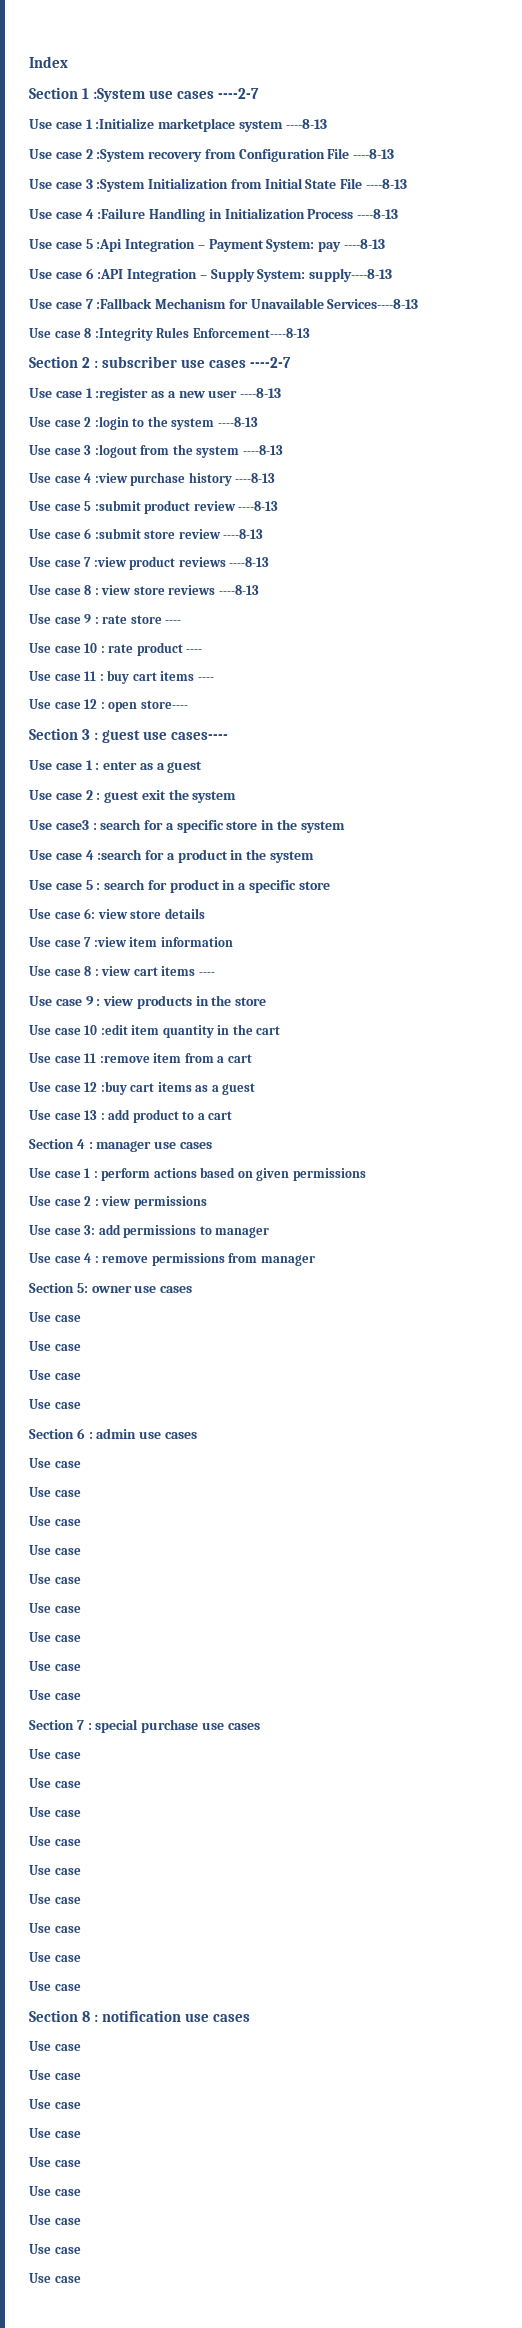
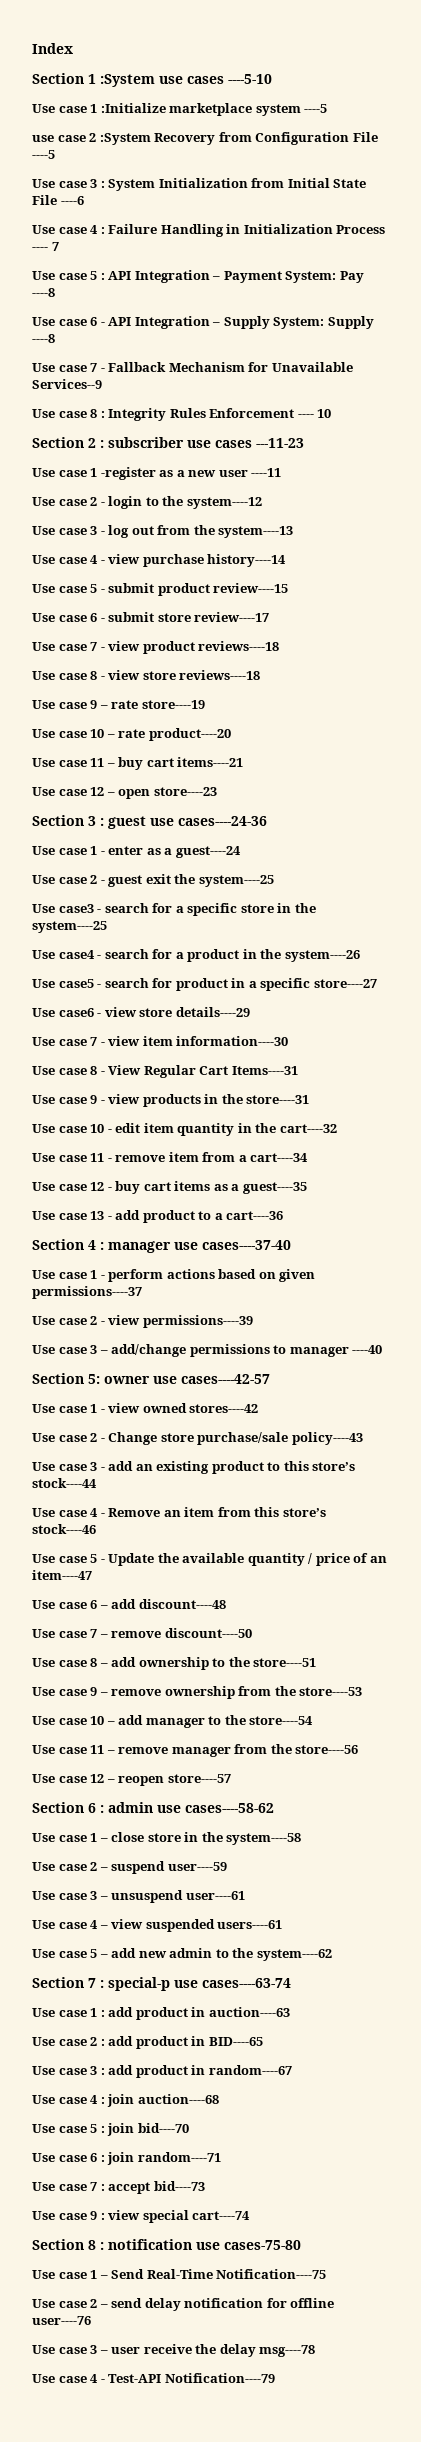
[218,88,260,99] ----2-7 -> [228,74,272,84] ----5-10
[285,119,327,129] [29,149,52,159] ----8-13 // Use -> [304,104,328,113] [32,135,54,142] ----5 // use
[148,151,203,162] recovery -> [154,133,216,145] Recovery
[353,149,395,159] [29,179,146,192] ----8-13 // Use case 3 :System -> [32,150,55,159] [32,179,156,191] ----5 // Use case 3 : System
[366,179,408,189] [29,208,146,219] ----8-13 // Use case 4 :Failure -> [60,196,84,205] [32,224,158,234] ----6 // Use case 4 : Failure
[357,209,399,219] [29,239,123,252] ----8-13 // Use case 5 :Api -> [32,242,59,251] [32,271,132,280] ---- 7 // Use case 5 : API
[318,239,386,252] [29,268,124,279] pay ----8-13 // Use case 6 :API -> [339,271,364,283] [32,288,55,297] [32,317,132,326] Pay ----8 // Use case 6 - API
[309,268,393,282] [29,298,153,309] supply----8-13 // Use case 7 :Fallback -> [327,316,374,329] [32,334,55,343] [32,362,167,372] Supply ----8 // Use case 7 - Fallback
[327,299,419,309] [29,327,310,341] Services----8-13 // Use case 8 :Integrity Rules Enforcement----8-13 -> [32,379,102,389] [32,408,332,421] Services--9 // Use case 8 : Integrity Rules Enforcement ---- 10
[250,357,292,368] [29,388,149,401] ----2-7 // Use case 1 :register -> [256,438,304,448] [32,467,156,480] ---11-23 // Use case 1 -register
[240,388,282,398] [29,416,258,430] [29,444,283,458] [29,472,276,486] [29,500,279,514] [29,528,264,539] [29,556,270,570] [29,585,259,595] [29,614,182,624] [29,642,203,656] [29,670,214,684] [29,699,188,712] ----8-13 // Use case 2 :login to the system ----8-13 // Use case 3 :logout from the system ----8-13 // Use case 4 :view purchase history ----8-13 // Use case 5 :submit product review ----8-13 // Use case 6 :submit store review ----8-13 // Use case 7 :view product reviews ----8-13 // Use case 8 : view store reviews ----8-13 // Use case 9 : rate store ---- // Use case 10 : rate product ---- // Use case 11 : buy cart items ---- // Use case 12 : open store---- -> [251,468,282,477] [32,496,262,509] [32,525,294,538] [32,554,287,567] [32,583,289,596] [32,612,270,622] [32,641,280,654] [32,670,261,680] [32,700,205,709] [32,728,231,741] [32,757,244,770] [32,787,217,799] ----11 // Use case 2 - login to the system----12 // Use case 3 - log out from the system----13 // Use case 4 - view purchase history----14 // Use case 5 - submit product review----15 // Use case 6 - submit store review----17 // Use case 7 - view product reviews----18 // Use case 8 - view store reviews----18 // Use case 9 – rate store----19 // Use case 10 – rate product----20 // Use case 11 – buy cart items----21 // Use case 12 – open store----23
[171,732,229,740] [29,760,100,770] cases---- // Use case 1 : -> [178,816,267,826] [32,846,105,855] cases----24-36 // Use case 1 -
[167,761,203,773] [29,790,101,800] guest // Use case 2 : -> [175,846,241,858] [32,875,105,884] guest----24 // Use case 2 -
[192,791,237,803] system -> [198,875,274,887] system----25
[92,823,97,830] : -> [97,909,102,913] -
[300,821,345,833] [29,849,143,860] system // Use case 4 :search -> [32,921,107,933] [32,949,149,959] system----25 // Use case4 - search
[270,851,315,863] [29,880,101,890] system // Use case 5 : -> [284,950,360,962] [32,979,102,988] system----26 // Use case5 -
[298,881,330,890] [29,908,205,919] [29,937,233,947] [29,966,215,976] store // Use case 6: view store details // Use case 7 :view item information // Use case 8 : view cart items ---- -> [313,979,377,988] [32,1007,250,1017] [32,1036,289,1046] [32,1065,298,1078] [32,1094,310,1107] [32,1123,337,1136] [32,1152,309,1162] [32,1181,307,1194] [32,1210,284,1223] [32,1239,291,1253] [32,1269,316,1282] [32,1286,142,1299] [32,1315,253,1328] [32,1344,383,1357] [32,1373,270,1384] [32,1403,259,1413] [32,1432,363,1445] [32,1461,356,1474] [32,1478,97,1488] [32,1507,326,1517] [32,1524,96,1534] [32,1553,387,1566] [32,1570,92,1580] [32,1599,226,1609] [32,1628,252,1638] [32,1657,317,1670] [32,1686,363,1699] [32,1715,314,1728] [32,1744,359,1757] [32,1774,231,1786] [32,1802,274,1813] [32,1832,302,1845] [32,1861,227,1874] [32,1890,245,1903] [32,1919,283,1932] [32,1948,332,1961] [32,1977,291,1991] [32,2007,290,2020] [32,2036,263,2049] [32,2065,292,2078] [32,2094,219,2107] [32,2123,189,2136] [32,2152,221,2165] [32,2181,205,2194] store----27 // Use case6 - view store details----29 // Use case 7 - view item information----30 // Use case 8 - View Regular Cart Items----31 // Use case 9 - view products in the store----31 // Use case 10 - edit item quantity in the cart----32 // Use case 11 - remove item from a cart----34 // Use case 12 - buy cart items as a guest----35 // Use case 13 - add product to a cart----36 // Section 4 : manager use cases----37-40 // Use case 1 - perform actions based on given permissions----37 // Use case 2 - view permissions----39 // Use case 3 – add/change permissions to manager ----40 // Section 5: owner use cases----42-57 // Use case 1 - view owned stores----42 // Use case 2 - Change store purchase/sale policy----43 // Use case 3 - add an existing product to this store’s stock----44 // Use case 4 - Remove an item from this store’s stock----46 // Use case 5 - Update the available quantity / price of an item----47 // Use case 6 – add discount----48 // Use case 7 – remove discount----50 // Use case 8 – add ownership to the store----51 // Use case 9 – remove ownership from the store----53 // Use case 10 – add manager to the store----54 // Use case 11 – remove manager from the store----56 // Use case 12 – reopen store----57 // Section 6 : admin use cases----58-62 // Use case 1 – close store in the system----58 // Use case 2 – suspend user----59 // Use case 3 – unsuspend user----61 // Use case 4 – view suspended users----61 // Use case 5 – add new admin to the system----62 // Section 7 : special-p use cases----63-74 // Use case 1 : add product in auction----63 // Use case 2 : add product in BID----65 // Use case 3 : add product in random----67 // Use case 4 : join auction----68 // Use case 5 : join bid----70 // Use case 6 : join random----71 // Use case 7 : accept bid----73
[136,995,267,1009] [29,1024,281,1038] [29,1053,252,1063] [29,1081,256,1095] [29,1109,233,1123] [29,1139,212,1152] [29,1167,366,1181] [29,1196,207,1209] [29,1224,270,1238] [29,1253,315,1266] [29,1283,193,1293] [29,1312,81,1322] [29,1341,81,1351] [29,1370,81,1380] [29,1399,81,1409] [29,1428,197,1439] [29,1458,81,1468] [29,1487,81,1497] [29,1516,81,1526] [29,1545,81,1555] [29,1574,81,1584] [29,1603,81,1613] [29,1632,81,1642] [29,1661,81,1671] [29,1690,81,1700] [29,1719,260,1733] [29,1749,81,1759] [29,1778,81,1788] [29,1807,81,1817] [29,1836,81,1846] [29,1865,81,1875] [29,1894,81,1904] [29,1923,81,1933] [29,1952,81,1962] [29,1981,81,1991] products in the store // Use case 10 :edit item quantity in the cart // Use case 11 :remove item from a cart // Use case 12 :buy cart items as a guest // Use case 13 : add product to a cart // Section 4 : manager use cases // Use case 1 : perform actions based on given permissions // Use case 2 : view permissions // Use case 3: add permissions to manager // Use case 4 : remove permissions from manager // Section 5: owner use cases // Use case // Use case // Use case // Use case // Section 6 : admin use cases // Use case // Use case // Use case // Use case // Use case // Use case // Use case // Use case // Use case // Section 7 : special purchase use cases // Use case // Use case // Use case // Use case // Use case // Use case // Use case // Use case // Use case -> [142,2210,251,2223] special cart----74
[213,2014,251,2022] [29,2041,81,2051] [29,2070,81,2080] [29,2099,81,2109] [29,2128,81,2138] [29,2157,81,2167] [29,2186,81,2196] [29,2215,81,2225] [29,2244,81,2254] [29,2273,81,2283] cases // Use case // Use case // Use case // Use case // Use case // Use case // Use case // Use case // Use case -> [224,2240,301,2250] [32,2269,327,2279] [32,2298,335,2311] [32,2316,91,2325] [32,2344,316,2357] [32,2373,275,2383] cases-75-80 // Use case 1 – Send Real-Time Notification----75 // Use case 2 – send delay notification for offline user----76 // Use case 3 – user receive the delay msg----78 // Use case 4 - Test-API Notification----79

